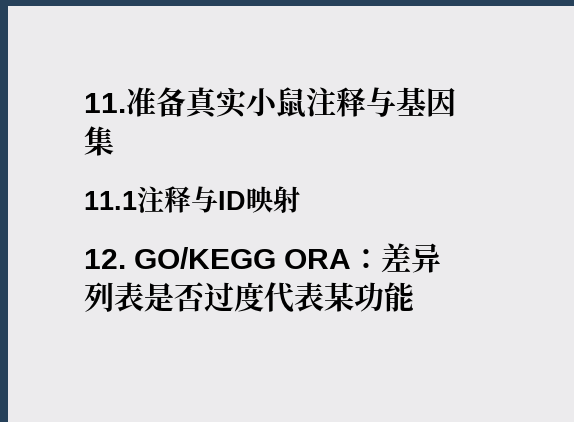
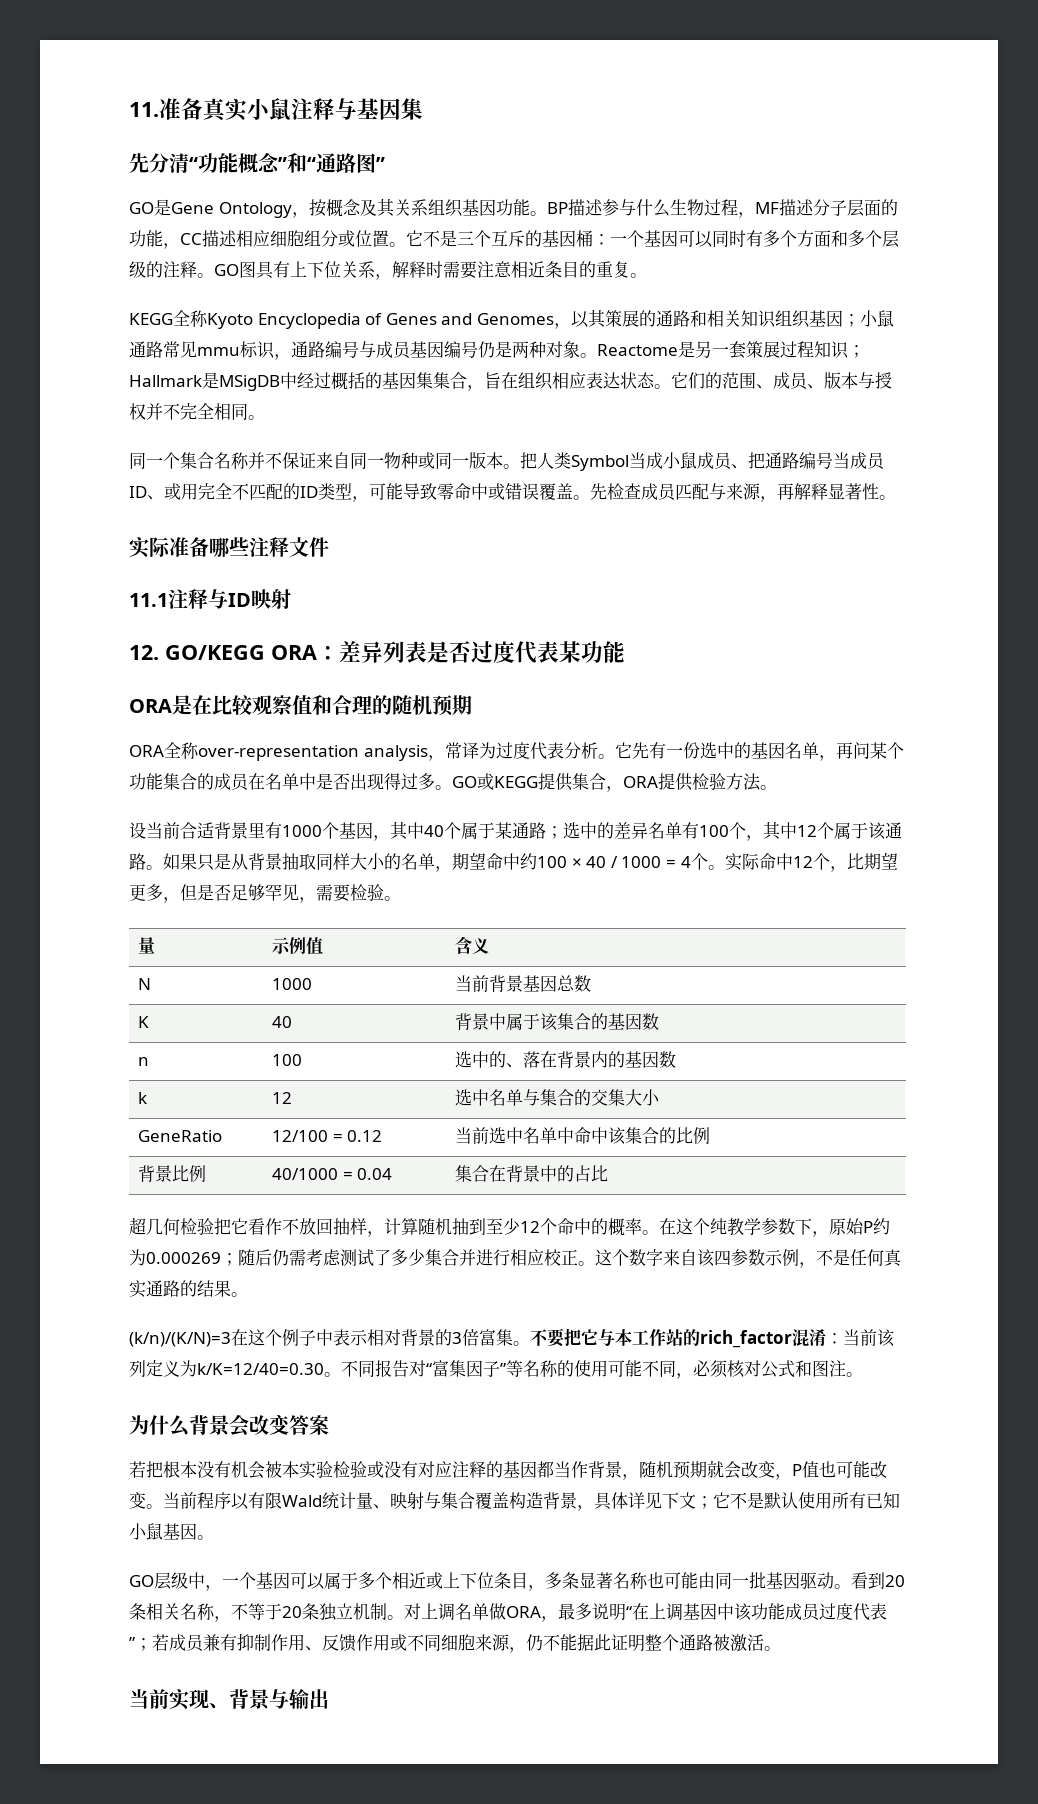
(114, 141) none -> [129,152,385,173] [129,198,898,218] [129,230,899,249] [129,261,647,280] [129,309,894,329] [129,341,865,360] [129,372,892,391] [129,403,265,420] [129,452,886,471] [129,483,896,502] [129,537,329,558] // 先分清“功能概念”和“通路图” // GO是Gene Ontology，按概念及其关系组织基因功能。BP描述参与什么生物过程，MF描述分子层面的功能，CC描述相应细胞组分或位置。它不是三个互斥的基因桶：一个基因可以同时有多个方面和多个层级的注释。GO图具有上下位关系，解释时需要注意相近条目的重复。 // KEGG全称Kyoto Encyclopedia of Genes and Genomes，以其策展的通路和相关知识组织基因；小鼠通路常见mmu标识，通路编号与成员基因编号仍是两种对象。Reactome是另一套策展过程知识；Hallmark是MSigDB中经过概括的基因集集合，旨在组织相应表达状态。它们的范围、成员、版本与授权并不完全相同。 // 同一个集合名称并不保证来自同一物种或同一版本。把人类Symbol当成小鼠成员、把通路编号当成员ID、或用完全不匹配的ID类型，可能导致零命中或错误覆盖。先检查成员匹配与来源，再解释显著性。 // 实际准备哪些注释文件
(414, 297) none -> [129,695,472,716] [129,742,904,761] [129,773,777,792] [129,821,902,841] [129,852,898,872] [129,884,401,903] [138,937,156,954] [272,937,324,955] [455,936,490,954] [138,978,152,990] [272,978,313,990] [455,975,592,993] [138,1016,150,1028] [272,1016,293,1028] [455,1013,660,1031] [138,1057,150,1066] [272,1054,303,1066] [455,1051,677,1069] [138,1092,148,1104] [272,1092,293,1104] [455,1089,661,1106] [138,1130,223,1142] [272,1130,383,1142] [455,1127,711,1145] [138,1165,207,1183] [272,1168,393,1180] [455,1165,609,1183] [129,1217,890,1237] [129,1249,902,1268] [129,1280,248,1298] [129,1328,895,1348] [129,1360,863,1379] [129,1414,329,1437] [129,1460,887,1480] [129,1492,900,1511] [129,1523,214,1540] [129,1572,905,1591] [129,1603,887,1622] [129,1633,781,1653] [129,1688,329,1710] // ORA是在比较观察值和合理的随机预期 // ORA全称over-representation analysis，常译为过度代表分析。它先有一份选中的基因名单，再问某个功能集合的成员在名单中是否出现得过多。GO或KEGG提供集合，ORA提供检验方法。 // 设当前合适背景里有1000个基因，其中40个属于某通路；选中的差异名单有100个，其中12个属于该通路。如果只是从背景抽取同样大小的名单，期望命中约100 × 40 / 1000 = 4个。实际命中12个，比期望更多，但是否足够罕见，需要检验。 // 量 | 示例值 | 含义 // N | 1000 | 当前背景基因总数 // K | 40 | 背景中属于该集合的基因数 // n | 100 | 选中的、落在背景内的基因数 // k | 12 | 选中名单与集合的交集大小 // GeneRatio | 12/100 = 0.12 | 当前选中名单中命中该集合的比例 // 背景比例 | 40/1000 = 0.04 | 集合在背景中的占比 // 超几何检验把它看作不放回抽样，计算随机抽到至少12个命中的概率。在这个纯教学参数下，原始P约为0.000269；随后仍需考虑测试了多少集合并进行相应校正。这个数字来自该四参数示例，不是任何真实通路的结果。 // (k/n)/(K/N)=3在这个例子中表示相对背景的3倍富集。不要把它与本工作站的rich_factor混淆：当前该列定义为k/K=12/40=0.30。不同报告对“富集因子”等名称的使用可能不同，必须核对公式和图注。 // 为什么背景会改变答案 // 若把根本没有机会被本实验检验或没有对应注释的基因都当作背景，随机预期就会改变，P值也可能改变。当前程序以有限Wald统计量、映射与集合覆盖构造背景，具体详见下文；它不是默认使用所有已知小鼠基因。 // GO层级中，一个基因可以属于多个相近或上下位条目，多条显著名称也可能由同一批基因驱动。看到20条相关名称，不等于20条独立机制。对上调名单做ORA，最多说明“在上调基因中该功能成员过度代表”；若成员兼有抑制作用、反馈作用或不同细胞来源，仍不能据此证明整个通路被激活。 // 当前实现、背景与输出

